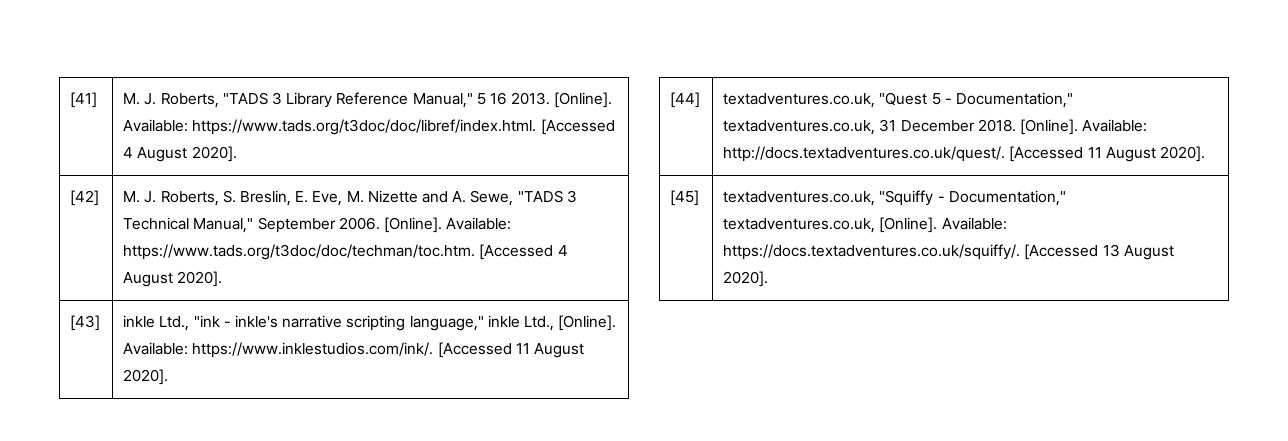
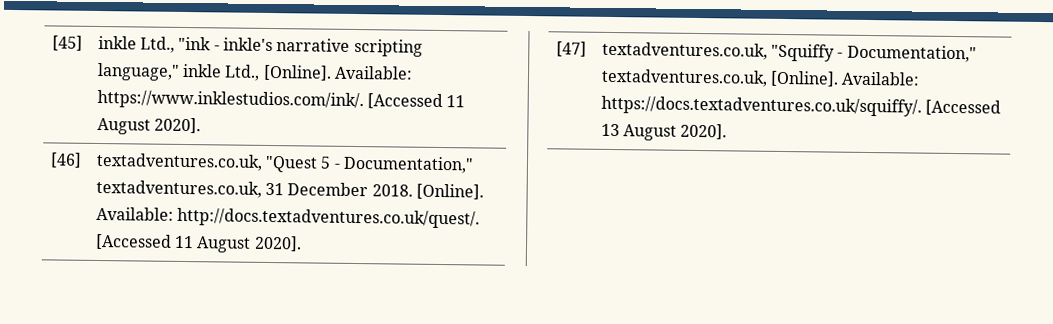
[70,92,98,108] [123,92,613,108] [123,119,615,135] [123,146,237,162] [70,190,100,206] [123,190,577,206] [123,217,512,233] [123,244,568,260] [123,271,223,287] [70,315,101,331] [41] | M. J. Roberts, "TADS 3 Library Reference Manual," 5 16 2013. [Online]. Available: https://www.tads.org/t3doc/doc/libref/index.html. [Accessed 4 August 2020]. // [42] | M. J. Roberts, S. Breslin, E. Eve, M. Nizette and A. Sewe, "TADS 3 Technical Manual," September 2006. [Online]. Available: https://www.tads.org/t3doc/doc/techman/toc.htm. [Accessed 4 August 2020]. // [43] -> [51,35,83,51] [45]
[670,92,701,108] [44] -> [49,152,82,168] [46]
[670,190,700,206] [45] -> [555,41,587,57] [47]

